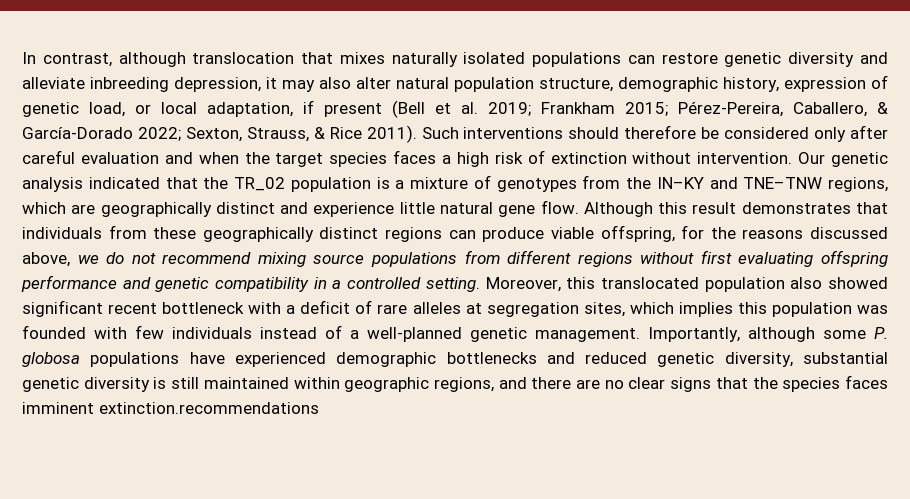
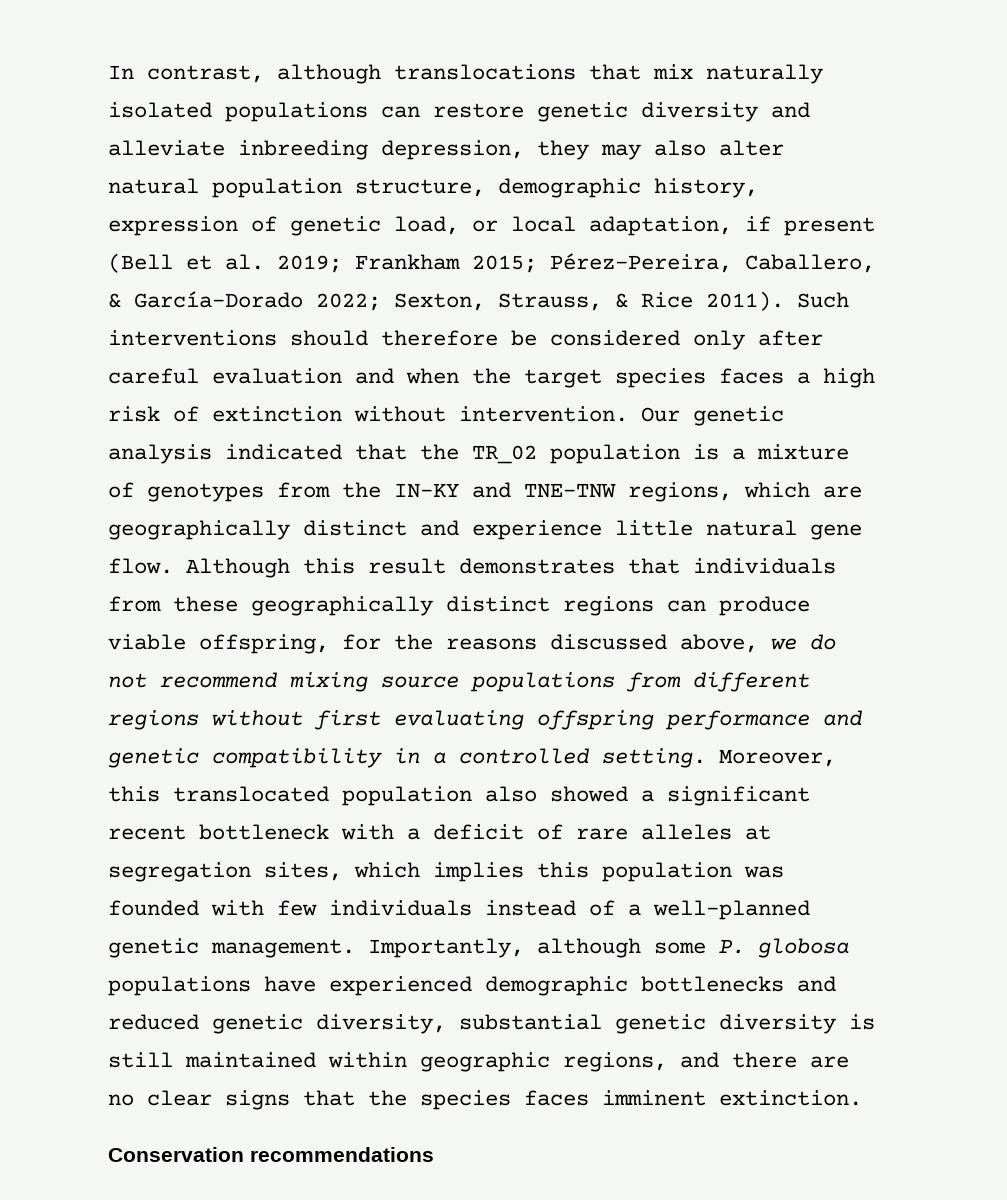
[192,52,385,64] translocation that mixes -> [394,64,693,80] translocations that mix
[266,77,277,89] it -> [537,140,589,160] they
(889, 283) none -> [641,790,654,802] a
[98,402,319,414] extinction.recommendations -> [719,1090,862,1106] [108,1147,434,1162] extinction. // Conservation recommendations

